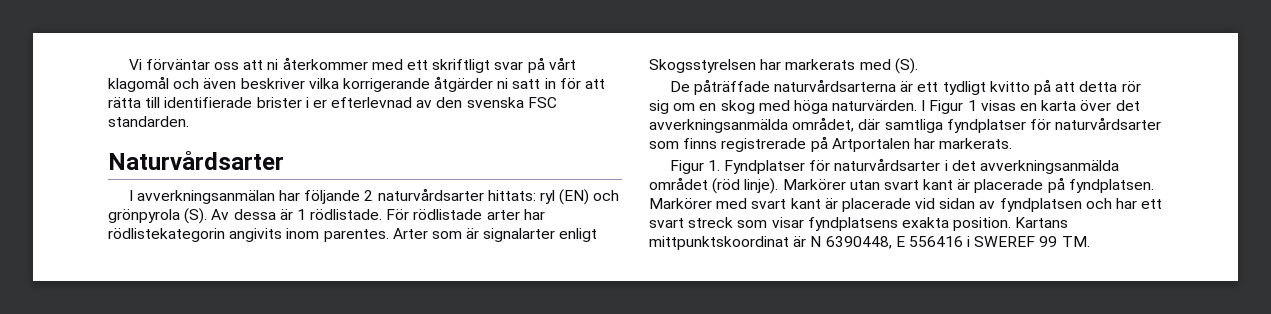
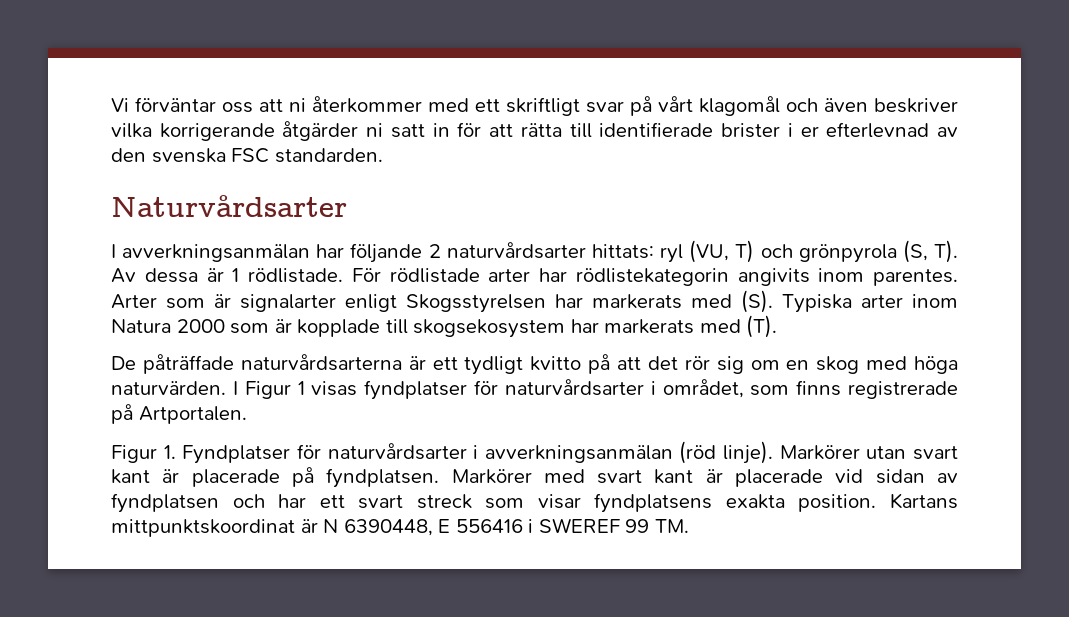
[559,189,620,205] [108,208,208,224] (EN) och grönpyrola (S). -> [689,240,959,263] (VU, T) och grönpyrola (S, T).
(918, 66) none -> [782,294,958,313] [111,315,778,338] Typiska arter inom Natura 2000 som är kopplade till skogsekosystem har markerats med (T).
[1079,81,1118,92] detta -> [647,356,678,370] det
[1020,100,1140,111] [649,117,943,133] en karta över det avverkningsanmälda området, där samtliga -> (358, 388) none
(1162, 123) none -> [650,379,744,398] i området,
[831,138,1013,152] Artportalen har markerats. -> [138,406,247,424] Artportalen.
[951,160,1119,174] [649,177,708,190] det avverkningsanmälda området -> [484,445,673,463] avverkningsanmälan

